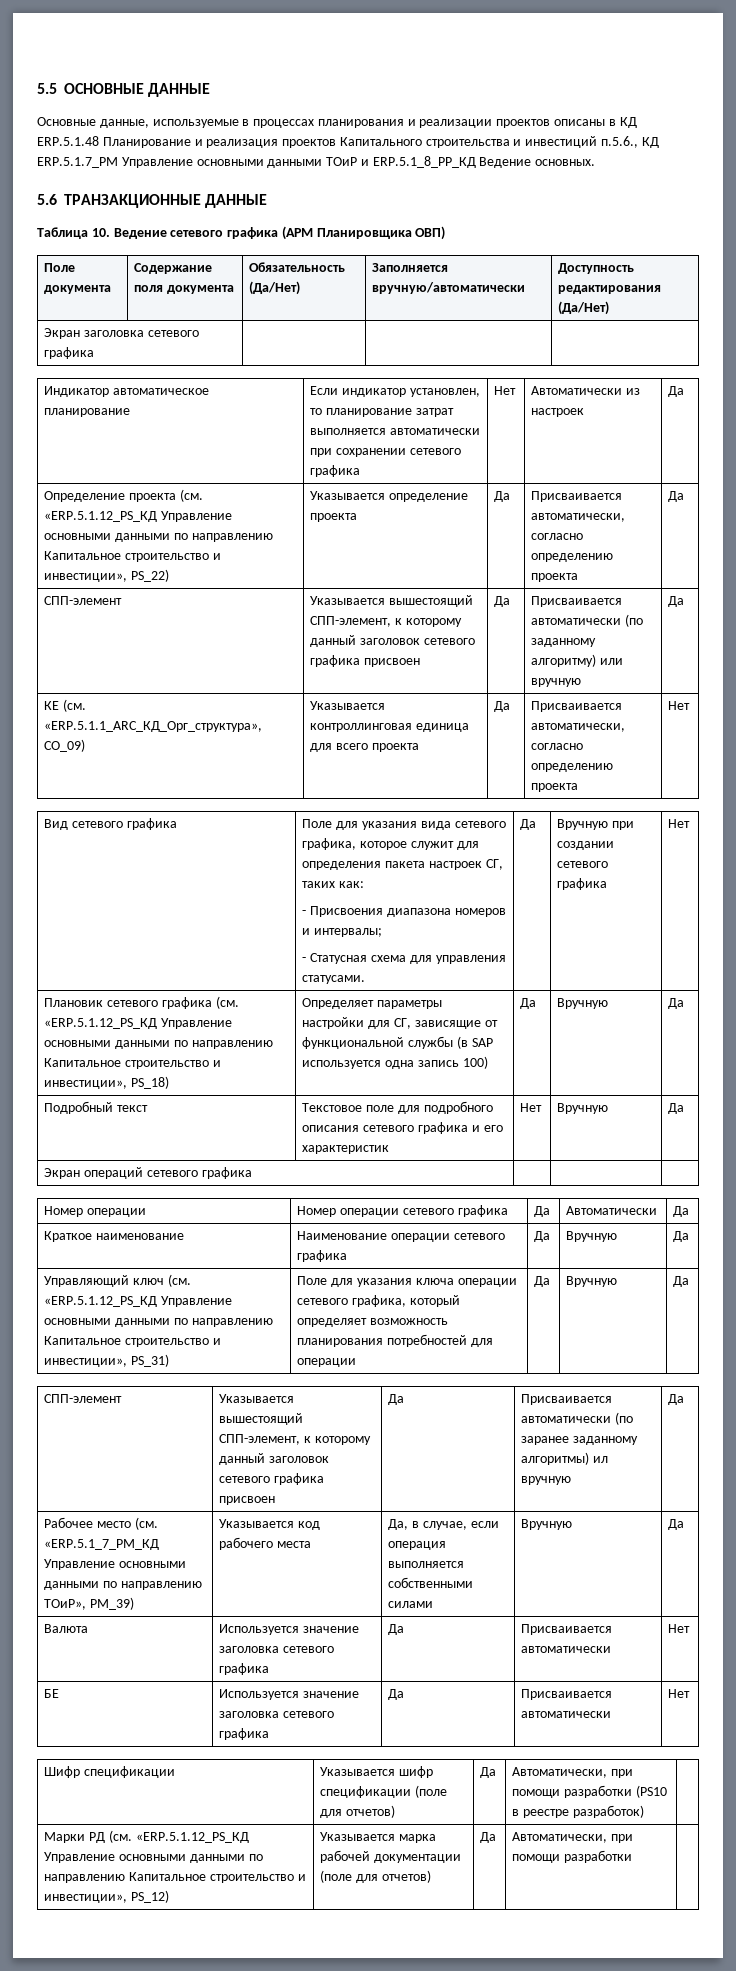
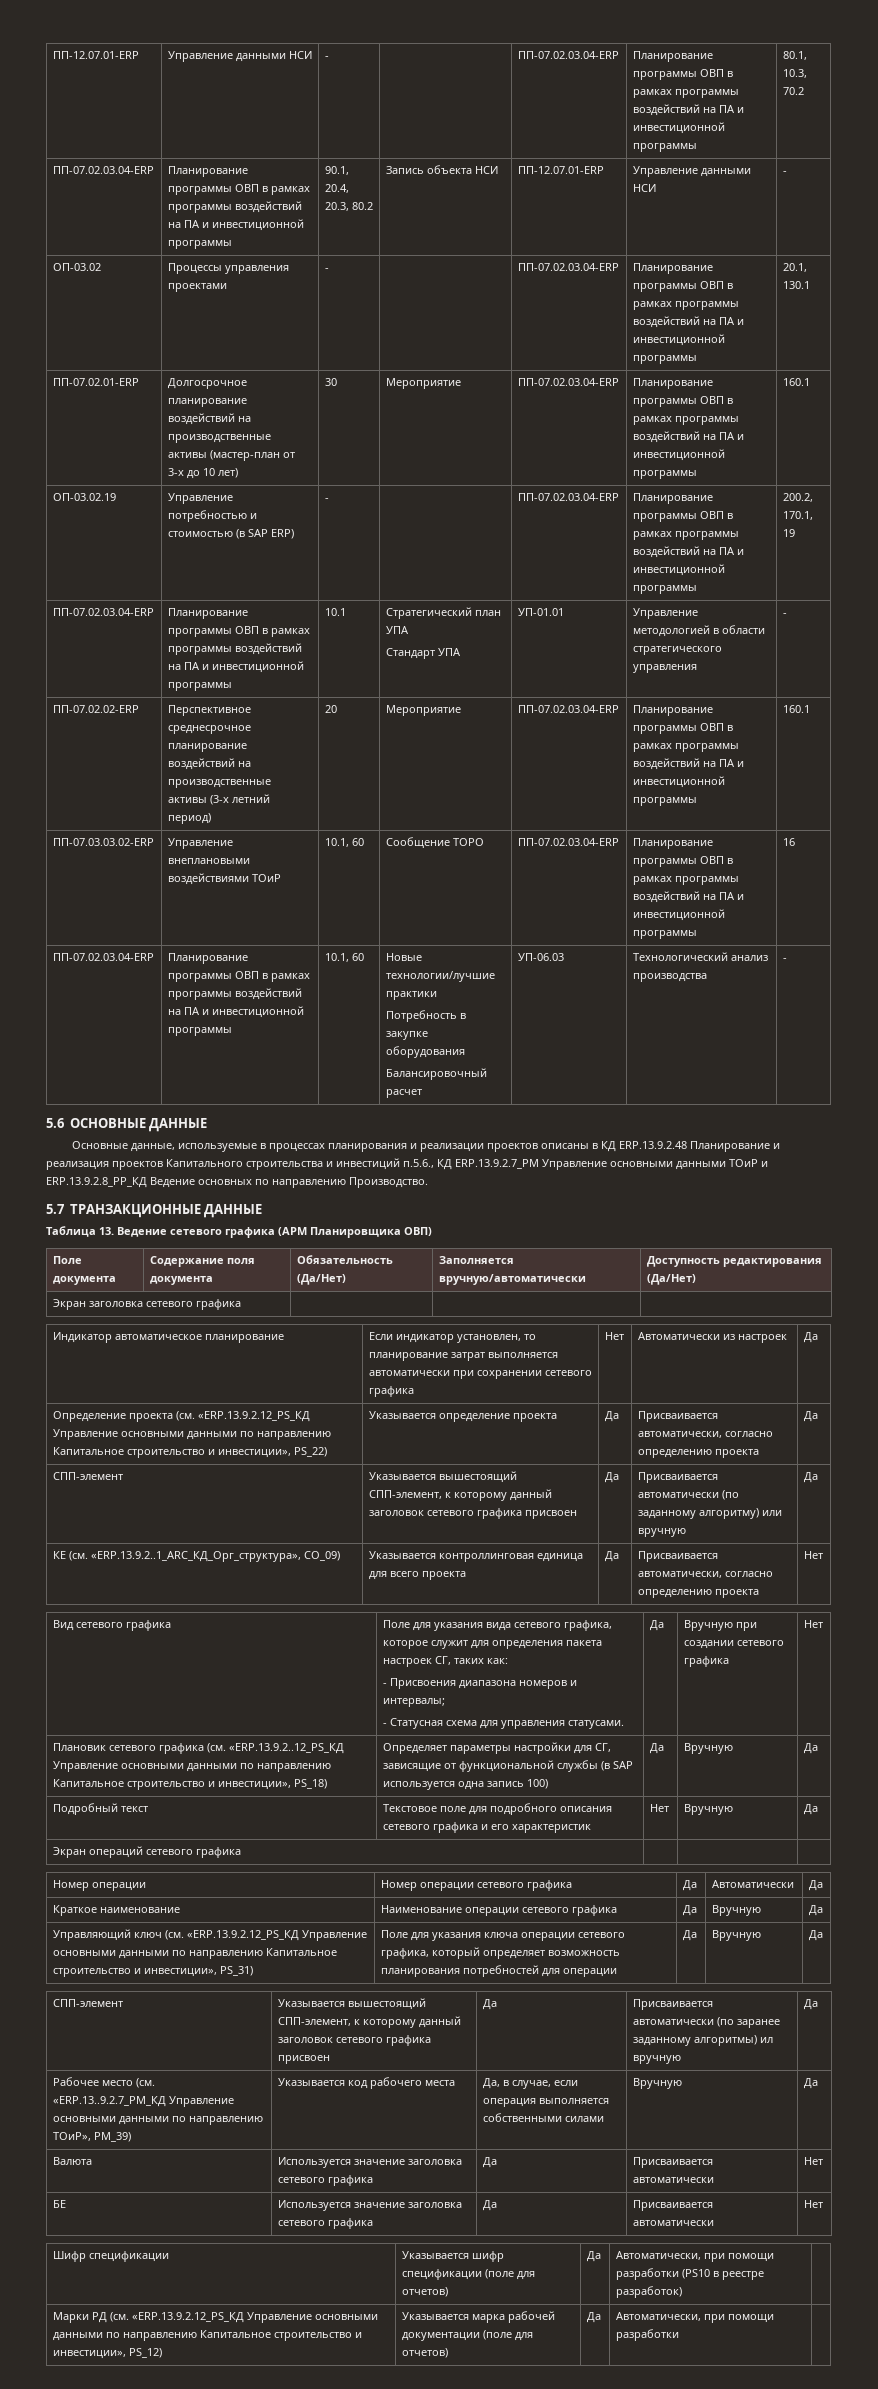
[37,83,57,94] 5.5 -> [52,51,139,59] [167,51,312,62] [324,56,329,59] [517,51,619,59] [632,51,713,62] [632,69,733,80] [632,89,739,98] [632,104,744,116] [632,122,725,134] [632,143,697,152] [782,51,807,60] [782,69,807,78] [782,87,804,95] [52,166,154,174] [167,166,248,177] [167,184,310,195] [167,201,302,213] [167,219,304,231] [167,240,232,249] [324,166,349,175] [324,184,349,193] [324,202,373,211] [385,165,498,174] [517,166,604,174] [632,166,751,177] [632,184,656,192] [782,171,787,174] [52,263,101,271] [167,263,289,274] [167,283,227,292] [324,268,329,271] [517,263,619,271] [632,263,713,274] [632,281,733,292] [632,301,739,310] [632,316,744,328] [632,334,725,346] [632,355,697,364] [782,263,807,272] [782,281,810,289] [52,378,139,386] [167,378,247,389] [167,398,247,407] [167,413,251,425] [167,434,271,443] [167,450,295,461] [167,468,238,479] [324,378,337,386] [385,378,461,389] [517,378,619,386] [632,378,713,389] [632,396,733,407] [632,416,739,425] [632,431,744,443] [632,449,725,461] [632,470,697,479] [782,378,810,386] [52,493,116,501] [167,493,233,504] [167,510,257,522] [167,529,294,539] [324,498,329,501] [517,493,619,501] [632,493,713,504] [632,511,733,522] [632,531,739,540] [632,546,744,558] [632,564,725,576] [632,585,697,594] [782,493,813,502] [782,511,813,520] [782,529,795,537] [52,608,154,616] [167,608,248,619] [167,626,310,637] [167,643,302,655] [167,661,304,673] [167,682,232,691] [324,608,346,616] [385,607,501,619] [385,626,409,634] [385,648,461,659] [517,608,564,616] [632,608,698,619] [632,625,765,637] [632,646,722,655] [632,664,697,673] [782,613,787,616] [52,705,139,713] [167,705,251,716] [167,725,251,734] [167,743,247,752] [167,758,251,770] [167,779,271,788] [167,794,270,805] [167,813,211,824] [324,705,337,713] [385,705,461,716] [517,705,619,713] [632,705,713,716] [632,723,733,734] [632,743,739,752] [632,758,744,770] [632,776,725,788] [632,797,697,806] [782,705,810,713] [52,838,154,846] [167,838,233,849] [167,858,250,864] [167,873,281,885] [324,838,364,847] [385,837,484,849] [517,838,619,846] [632,838,713,849] [632,856,733,867] [632,876,739,885] [632,891,744,903] [632,909,725,921] [632,930,697,939] [782,838,795,846] [52,953,154,961] [167,953,248,964] [167,971,310,982] [167,988,302,1000] [167,1006,304,1018] [167,1027,232,1036] [324,953,364,962] [385,953,422,961] [385,971,495,982] [385,991,437,1000] [385,1010,466,1022] [385,1031,428,1040] [385,1046,465,1058] [385,1068,487,1080] [385,1089,422,1098] [517,953,564,961] [632,952,768,961] [632,973,707,982] [782,958,787,961] [46,1118,64,1128] ПП-12.07.01-ERP | Управление данными НСИ | - | | ПП-07.02.03.04-ERP | Планирование программы ОВП в рамках программы воздействий на ПА и инвестиционной программы | 80.1, 10.3, 70.2 // ПП-07.02.03.04-ERP | Планирование программы ОВП в рамках программы воздействий на ПА и инвестиционной программы | 90.1, 20.4, 20.3, 80.2 | Запись объекта НСИ | ПП-12.07.01-ERP | Управление данными НСИ | - // ОП-03.02 | Процессы управления проектами | - | | ПП-07.02.03.04-ERP | Планирование программы ОВП в рамках программы воздействий на ПА и инвестиционной программы | 20.1, 130.1 // ПП-07.02.01-ERP | Долгосрочное планирование воздействий на производственные активы (мастер-план от 3-х до 10 лет) | 30 | Мероприятие | ПП-07.02.03.04-ERP | Планирование программы ОВП в рамках программы воздействий на ПА и инвестиционной программы | 160.1 // ОП-03.02.19 | Управление потребностью и стоимостью (в SAP ERP) | - | | ПП-07.02.03.04-ERP | Планирование программы ОВП в рамках программы воздействий на ПА и инвестиционной программы | 200.2, 170.1, 19 // ПП-07.02.03.04-ERP | Планирование программы ОВП в рамках программы воздействий на ПА и инвестиционной программы | 10.1 | Стратегический план УПА // Стандарт УПА | УП-01.01 | Управление методологией в области стратегического управления | - // ПП-07.02.02-ERP | Перспективное среднесрочное планирование воздействий на производственные активы (3-х летний период) | 20 | Мероприятие | ПП-07.02.03.04-ERP | Планирование программы ОВП в рамках программы воздействий на ПА и инвестиционной программы | 160.1 // ПП-07.03.03.02-ERP | Управление внеплановыми воздействиями ТОиР | 10.1, 60 | Сообщение ТОРО | ПП-07.02.03.04-ERP | Планирование программы ОВП в рамках программы воздействий на ПА и инвестиционной программы | 16 // ПП-07.02.03.04-ERP | Планирование программы ОВП в рамках программы воздействий на ПА и инвестиционной программы | 10.1, 60 | Новые технологии/лучшие практики // Потребность в закупке оборудования // Балансировочный расчет | УП-06.03 | Технологический анализ производства | - // 5.6
[37,136,99,146] ERP.5.1.48 -> [618,1141,687,1149] ERP.13.9.2.48
[37,157,118,168] ERP.5.1.7_PM -> [455,1159,539,1169] ERP.13.9.2.7_PM
[372,156,596,168] [37,194,57,205] ERP.5.1_8_PP_КД Ведение основных. // 5.6 -> [46,1177,428,1188] [46,1204,64,1214] ERP.13.9.2.8_PP_КД Ведение основных по направлению Производство. // 5.7
[91,228,110,237] 10. -> [99,1227,114,1235] 13.
[44,511,158,522] «ERP.5.1.12_PS_КД -> [197,1411,310,1422] «ERP.13.9.2.12_PS_КД
[44,721,263,732] «ERP.5.1.1_ARC_КД_Орг_структура», -> [90,1551,301,1562] «ERP.13.9.2..1_ARC_КД_Орг_структура»,
[44,1018,158,1029] «ERP.5.1.12_PS_КД -> [228,1743,344,1754] «ERP.13.9.2..12_PS_КД
[44,1296,158,1307] «ERP.5.1.12_PS_КД -> [186,1930,299,1941] «ERP.13.9.2.12_PS_КД
[44,1539,160,1550] «ERP.5.1_7_PM_КД -> [52,2096,166,2107] «ERP.13..9.2.7_PM_КД
[135,1832,249,1843] «ERP.5.1.12_PS_КД -> [131,2312,244,2323] «ERP.13.9.2.12_PS_КД

